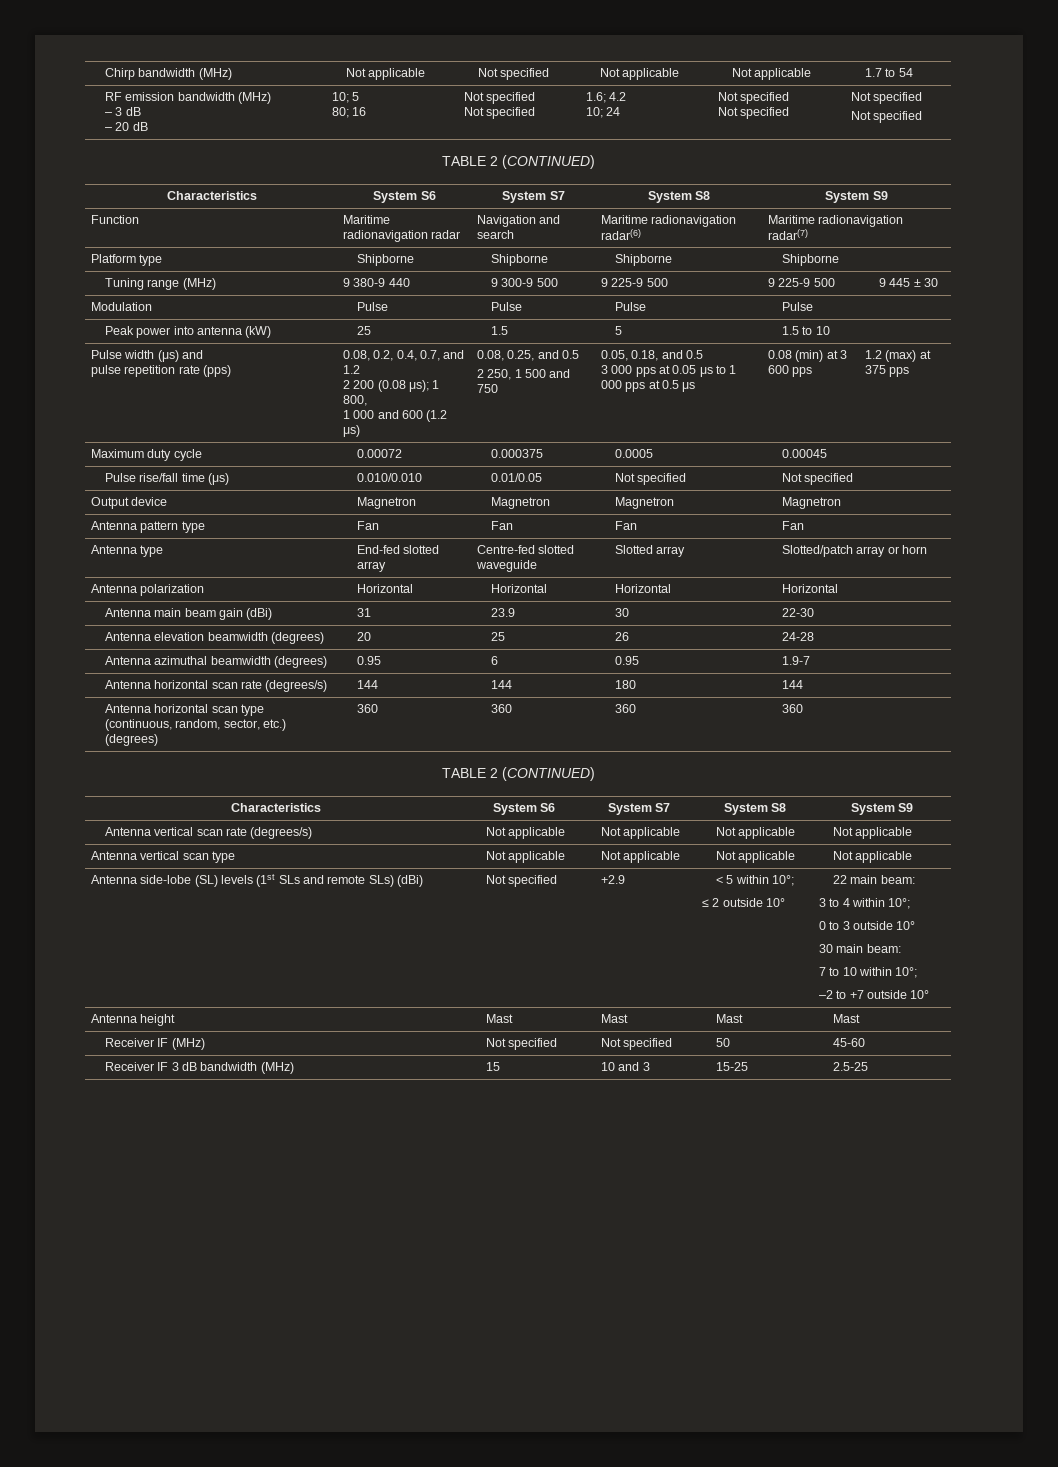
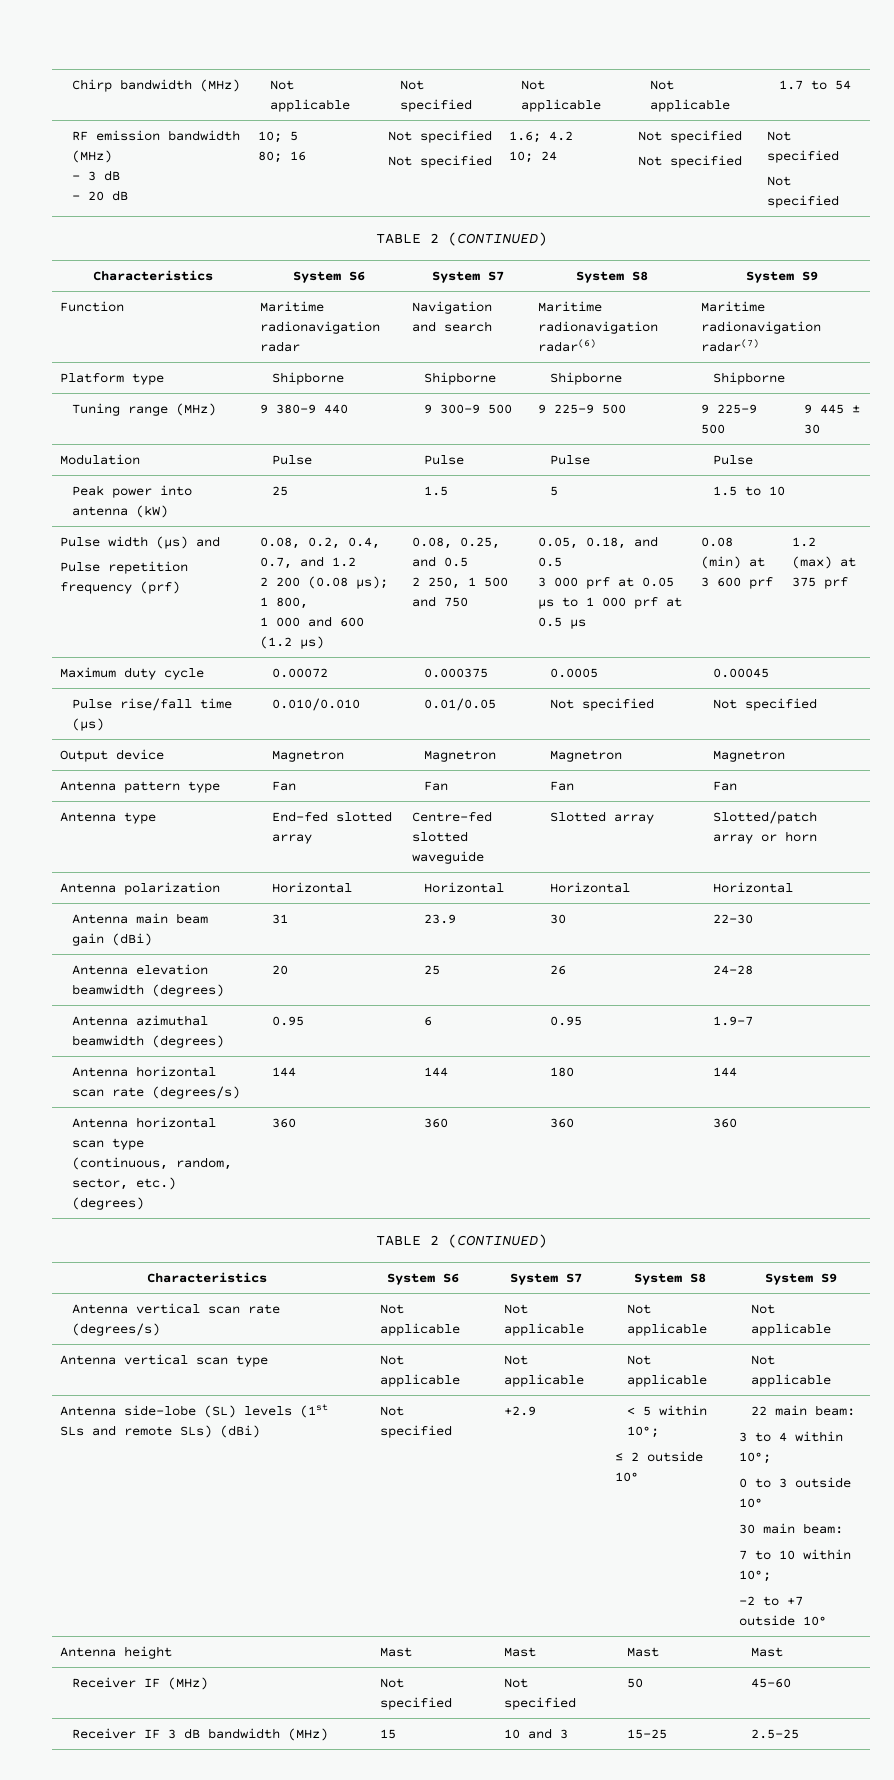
[90,365,231,377] pulse repetition rate (pps) -> [59,561,188,574] [59,581,180,594] Pulse repetition frequency (prf)
[635,367,656,377] pps -> [585,577,610,589] prf
[625,382,646,392] pps -> [633,597,658,609] prf
[792,367,813,377] pps -> [748,577,773,589] prf
[889,367,910,377] pps -> [823,577,848,589] prf

